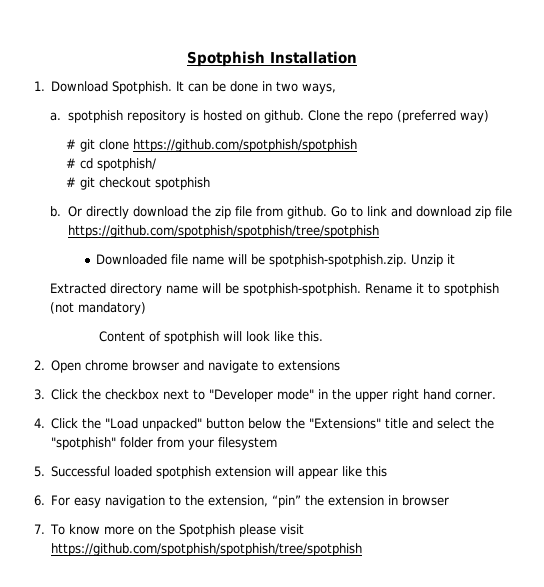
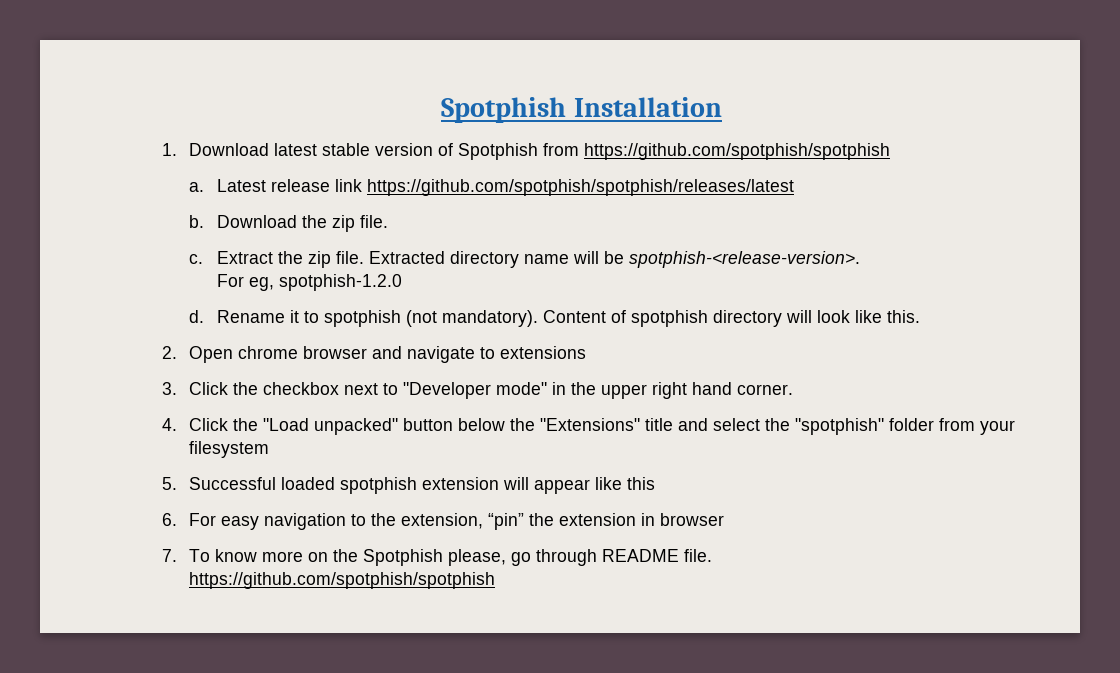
[112,81,337,94] [50,110,489,123] [66,139,358,152] [66,158,157,171] [66,177,211,190] [50,206,512,219] [67,225,379,238] [96,254,456,267] Spotphish. It can be done in two ways, // a. spotphish repository is hosted on github. Clone the repo (preferred way) // # git clone https://github.com/spotphish/spotphish // # cd spotphish/ // # git checkout spotphish // b. Or directly download the zip file from github. Go to link and download zip file https://github.com/spotphish/spotphish/tree/spotphish // Downloaded file name will be spotphish-spotphish.zip. Unzip it // -> [274,143,891,160] [189,179,794,196] [189,215,388,232] [189,251,364,268] latest stable version of Spotphish from https://github.com/spotphish/spotphish // a. Latest release link https://github.com/spotphish/spotphish/releases/latest // b. Download the zip file. // c. Extract the zip file.
[243,283,362,296] spotphish-spotphish. -> [628,251,860,268] [216,274,402,291] [189,310,205,323] spotphish-<release-version>. // For eg, spotphish-1.2.0 // d.
[78,302,147,315] mandatory) // -> [441,310,538,327] mandatory).
(219, 337) none -> [712,310,782,327] directory
[239,524,305,537] [51,543,363,556] please visit https://github.com/spotphish/spotphish/tree/spotphish -> [448,549,713,566] [189,572,496,589] please, go through README file. // https://github.com/spotphish/spotphish

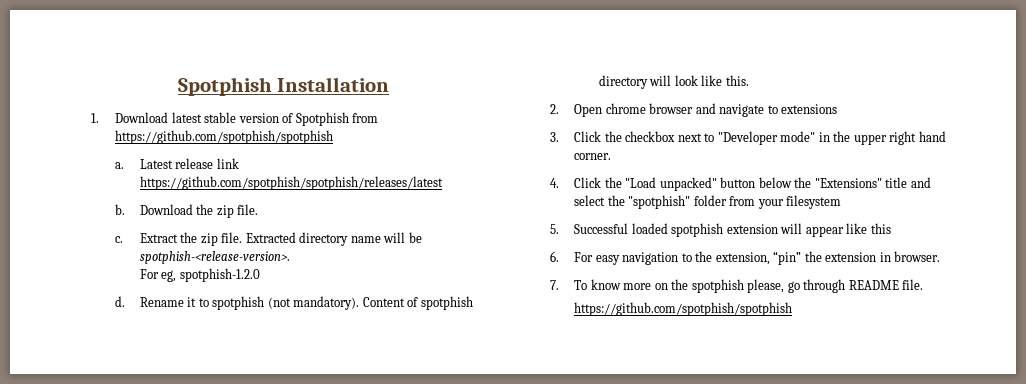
[660,513,725,526] browser -> [894,251,941,262] browser.
[363,549,444,566] Spotphish -> [691,279,744,293] spotphish

